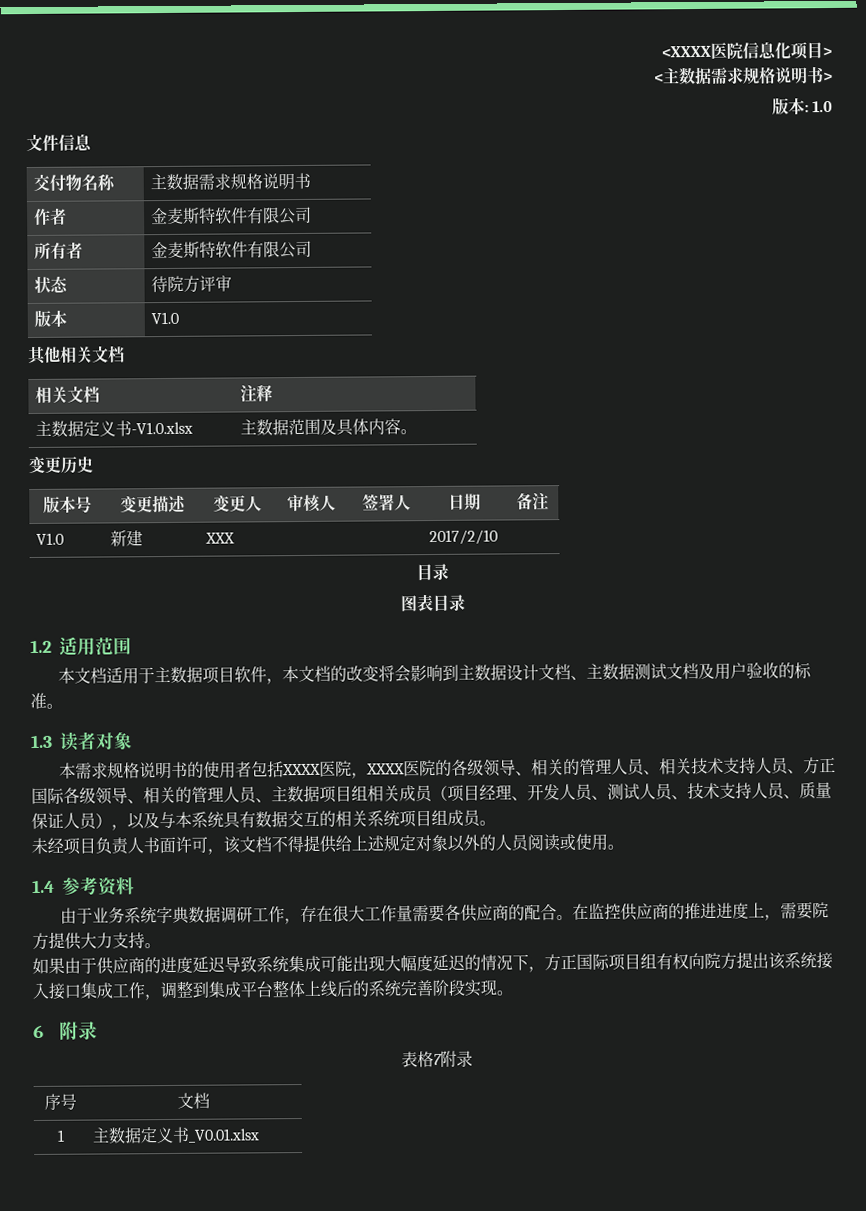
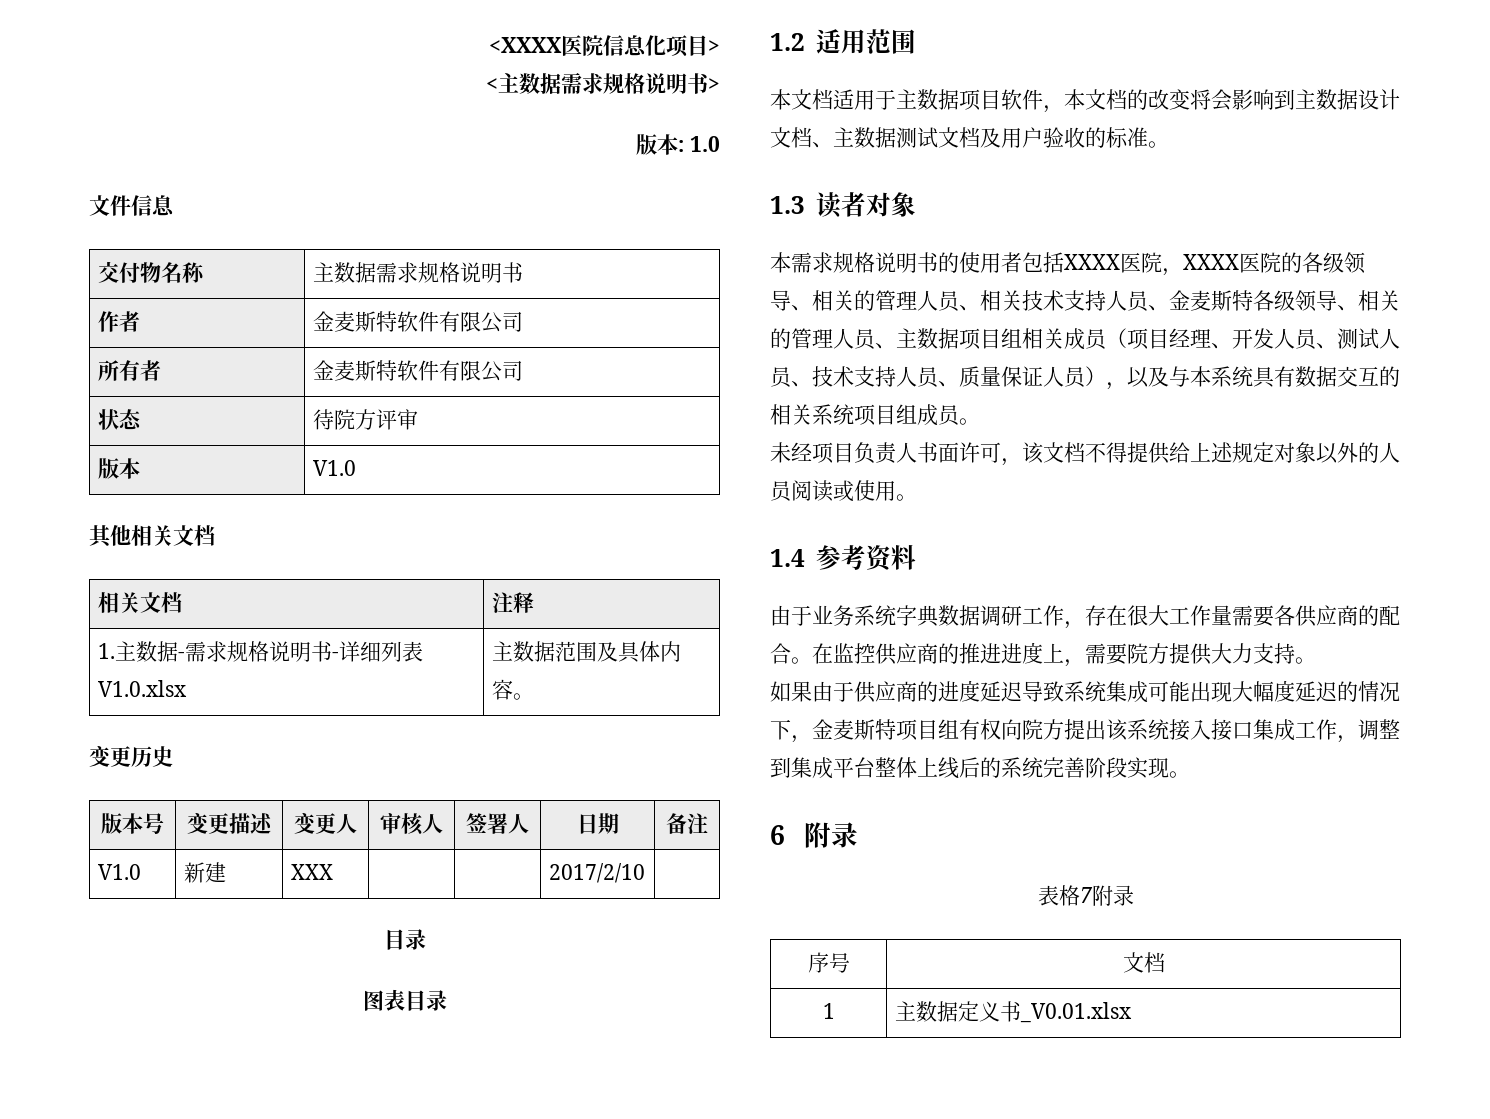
[35,420,194,437] 主数据定义书-V1.0.xlsx -> [97,641,423,662] [97,680,187,697] 1.主数据-需求规格说明书-详细列表V1.0.xlsx
[802,756,836,775] [31,787,65,805] 方正国际 -> [1169,290,1253,311] 金麦斯特
[544,953,610,972] 方正国际 -> [812,719,896,740] 金麦斯特

